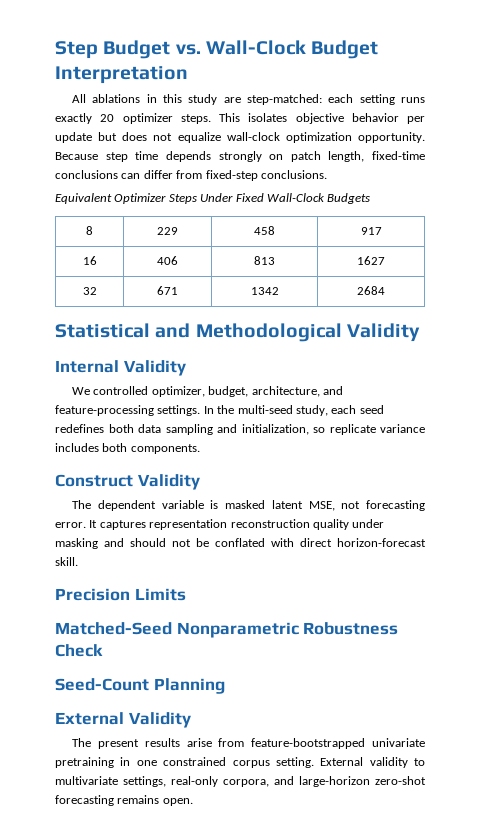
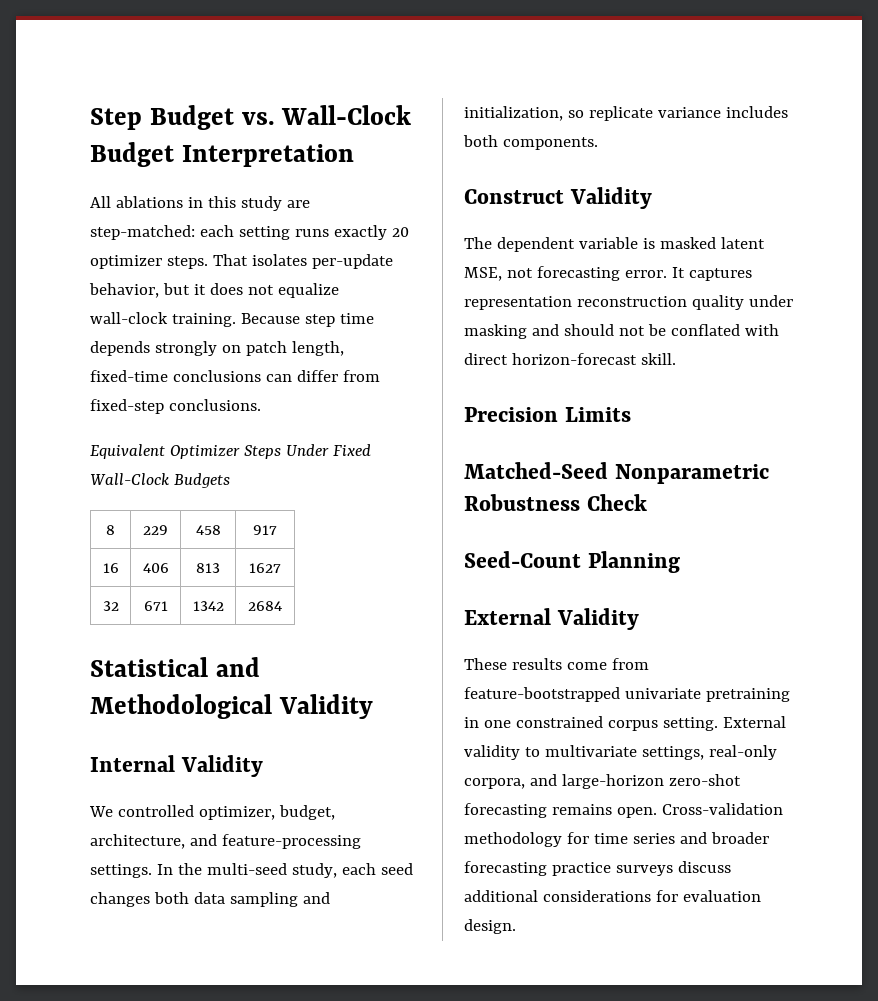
[219,113,425,124] [55,132,118,143] This isolates objective behavior per update but -> [212,254,393,269] [89,283,206,298] That isolates per-update behavior, but it
[285,132,425,143] optimization opportunity. -> [171,313,236,327] training.
[55,424,104,433] redefines -> [90,892,150,907] changes
[72,738,212,749] The present results arise -> [464,658,607,670] These results come
(193, 802) none -> [661,803,783,815] [464,832,769,847] [464,861,731,876] [464,890,761,902] [464,919,516,934] Cross-validation methodology for time series and broader forecasting practice surveys discuss additional considerations for evaluation design.

